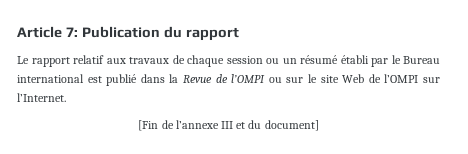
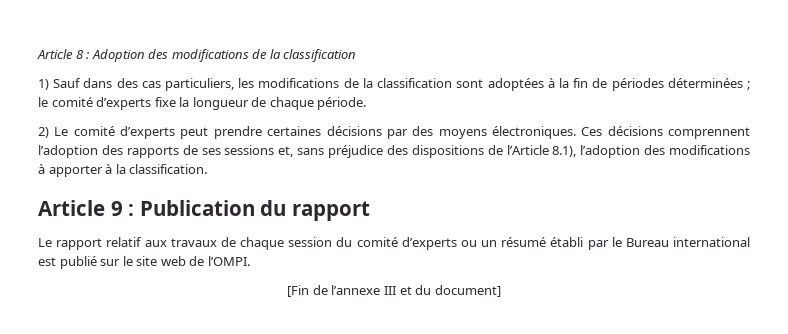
[17,26,78,38] Article 7: -> [37,49,357,62] [38,78,750,91] [38,97,367,110] [38,126,750,139] [38,145,750,158] [38,164,208,177] [38,200,135,216] Article 8 : Adoption des modifications de la classification // 1) Sauf dans des cas particuliers, les modifications de la classification sont adoptées à la fin de périodes déterminées ; le comité d’experts fixe la longueur de chaque période. // 2) Le comité d’experts peut prendre certaines décisions par des moyens électroniques. Ces décisions comprennent l’adoption des rapports de ses sessions et, sans préjudice des dispositions de l’Article 8.1), l’adoption des modifications à apporter à la classification. // Article 9 :
(263, 60) none -> [336,237,457,250] du comité d’experts
[140,74,441,83] [17,93,66,102] dans la Revue de l’OMPI ou sur le site Web de l’OMPI sur l’Internet. -> [100,256,250,266] sur le site web de l’OMPI.

